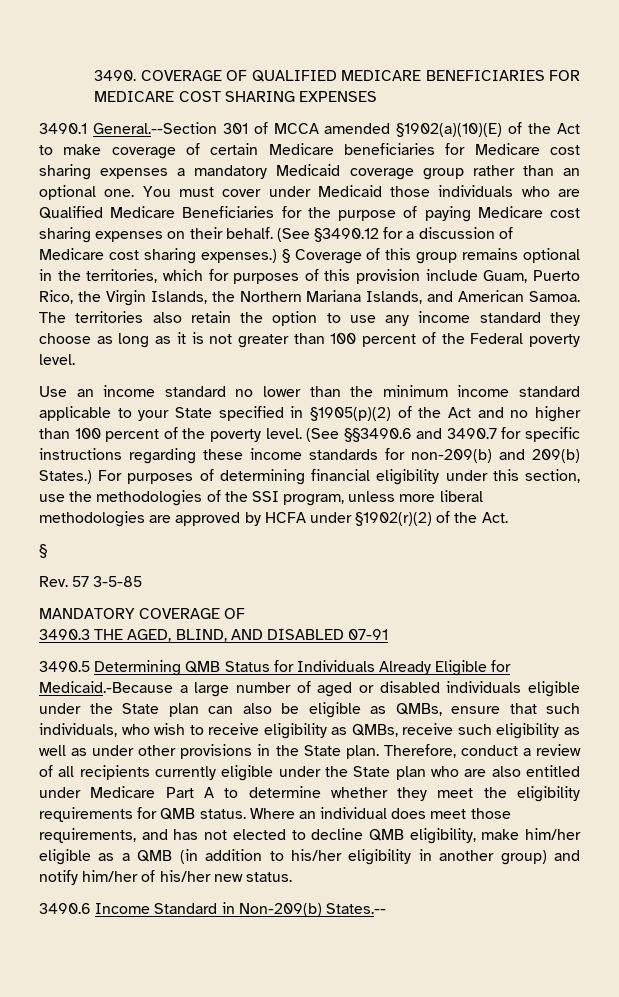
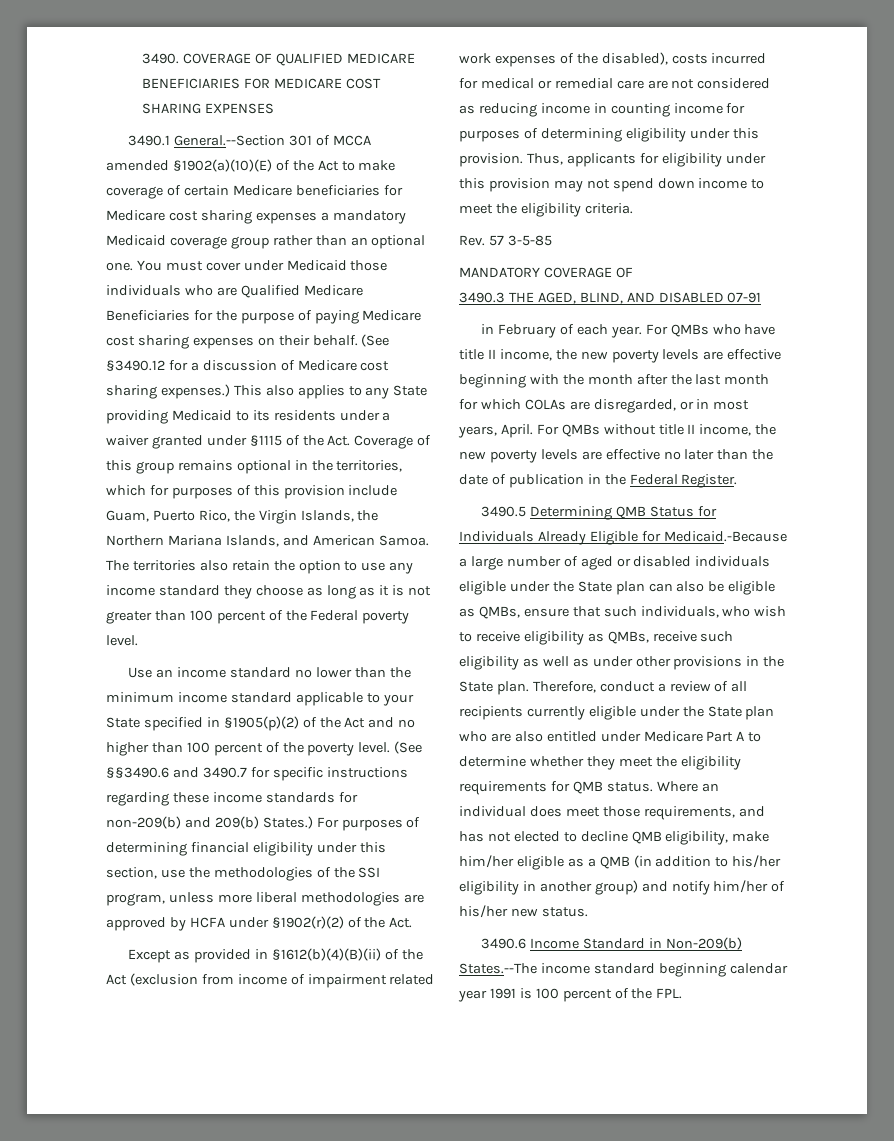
[281,249,290,263] § -> [233,385,428,399] [106,410,391,424] [106,435,351,449] This also applies to any State providing Medicaid to its residents under a waiver granted under §1115 of the Act.
[39,544,47,558] § -> [128,948,423,963] [106,973,435,988] [459,52,767,67] [459,78,771,89] [459,103,746,117] [459,128,759,142] [459,153,766,167] [459,178,765,192] [459,203,633,217] Except as provided in §1612(b)(4)(B)(ii) of the Act (exclusion from income of impairment related work expenses of the disabled), costs incurred for medical or remedial care are not considered as reducing income in counting income for purposes of determining eligibility under this provision. Thus, applicants for eligibility under this provision may not spend down income to meet the eligibility criteria.
(389, 634) none -> [481,324,776,338] [459,349,782,363] [459,374,770,388] [459,399,750,413] [458,424,777,438] [459,449,774,463] [459,474,738,488] // in February of each year. For QMBs who have title II income, the new poverty levels are effective beginning with the month after the last month for which COLAs are disregarded, or in most years, April. For QMBs without title II income, the new poverty levels are effective no later than the date of publication in the Federal Register.
[325,903,386,914] States.-- -> [459,963,788,977] [458,988,683,1002] States.--The income standard beginning calendar year 1991 is 100 percent of the FPL.

